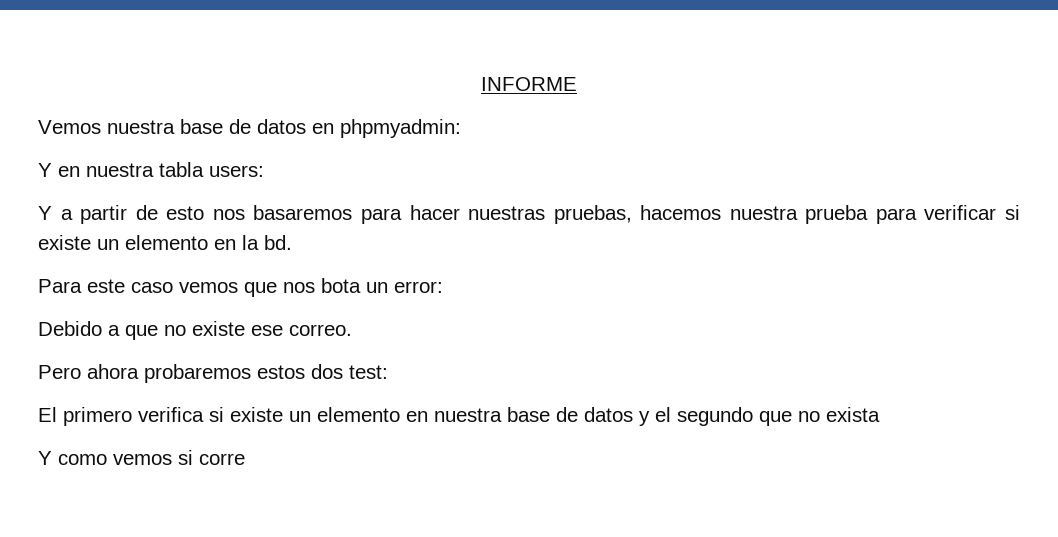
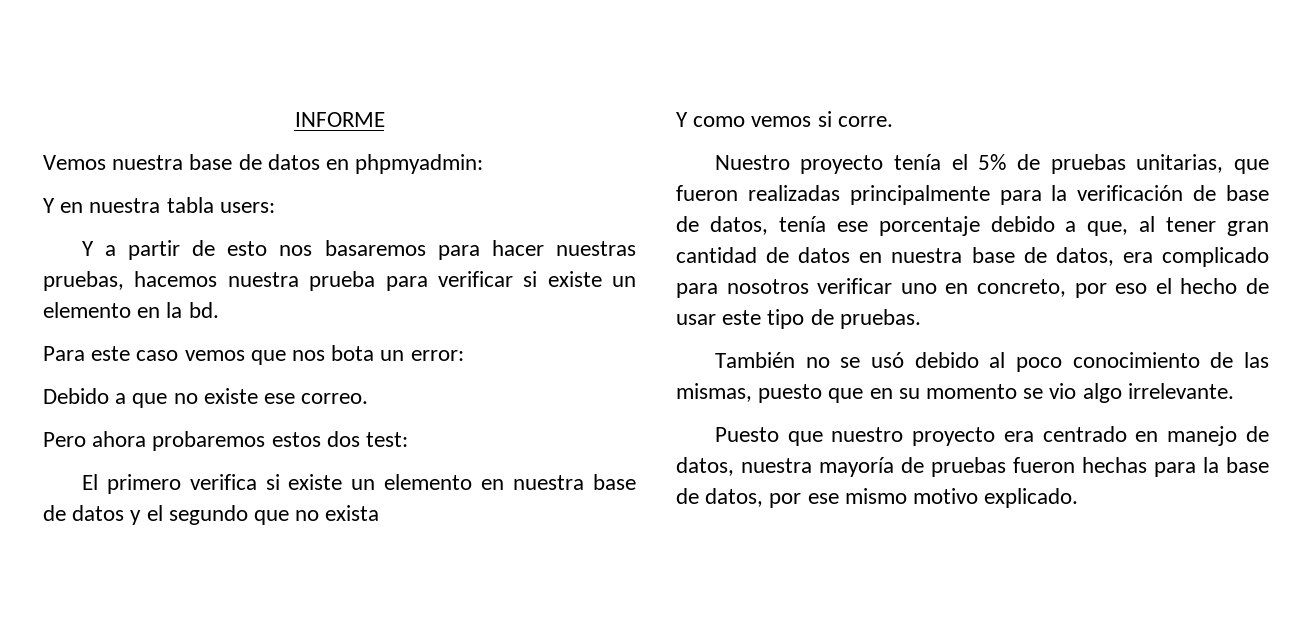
[199,453,245,465] corre -> [837,116,893,127] [714,154,1269,174] [676,185,1269,205] [676,216,1269,236] [676,247,1269,267] [676,278,1269,298] [676,309,921,329] [714,352,1269,372] [676,383,1234,403] [714,426,1269,446] [676,457,1269,477] [676,488,1079,508] corre. // Nuestro proyecto tenía el 5% de pruebas unitarias, que fueron realizadas principalmente para la verificación de base de datos, tenía ese porcentaje debido a que, al tener gran cantidad de datos en nuestra base de datos, era complicado para nosotros verificar uno en concreto, por eso el hecho de usar este tipo de pruebas. // También no se usó debido al poco conocimiento de las mismas, puesto que en su momento se vio algo irrelevante. // Puesto que nuestro proyecto era centrado en manejo de datos, nuestra mayoría de pruebas fueron hechas para la base de datos, por ese mismo motivo explicado.

